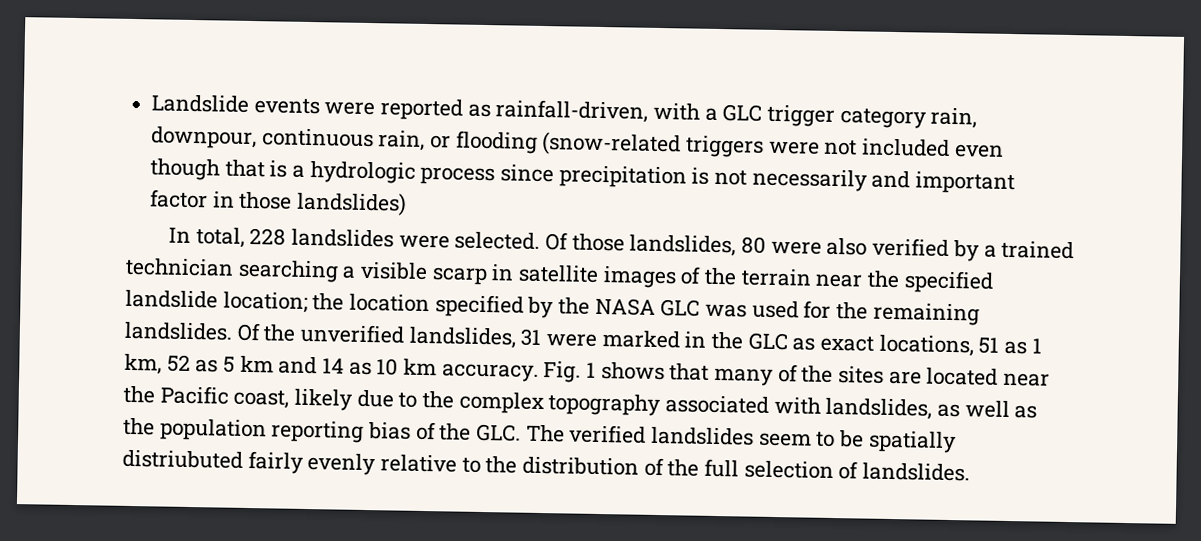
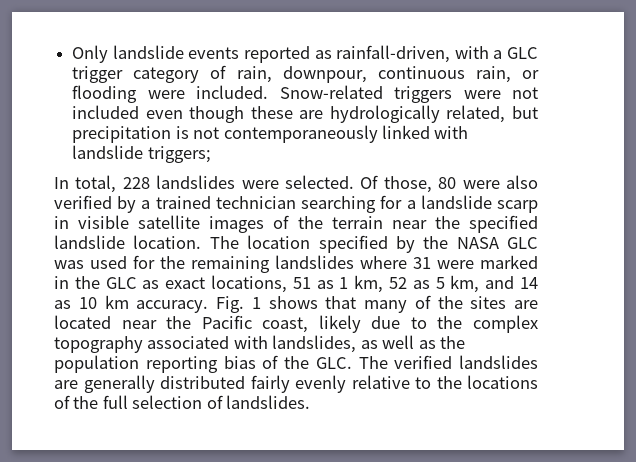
[151,94,376,116] Landslide events were -> [72,45,240,63] Only landslide events
(927, 118) none -> [210,65,227,79] of
[541,131,682,157] (snow-related -> [147,85,383,99] were included. Snow-related
[224,159,1016,195] [150,189,408,216] that is a hydrologic process since precipitation is not necessarily and important factor in those landslides) -> [250,105,538,123] [72,125,469,143] [72,145,211,163] these are hydrologically related, but precipitation is not contemporaneously linked with landslide triggers;
[571,233,737,257] those landslides, -> [383,176,432,193] those,
[342,261,429,281] a visible -> [380,195,492,209] for a landslide
(515, 272) none -> [78,215,130,229] visible
[222,291,345,313] location; the -> [133,235,239,249] location. The
[124,321,516,349] landslides. Of the unverified landslides, -> [275,255,407,269] landslides where
[239,355,274,373] km -> [450,275,480,293] km,
[758,430,957,454] [122,449,243,469] seem to be spatially distriubuted -> [54,375,245,393] are generally distributed
[522,456,640,476] distribution -> [467,375,538,389] locations

